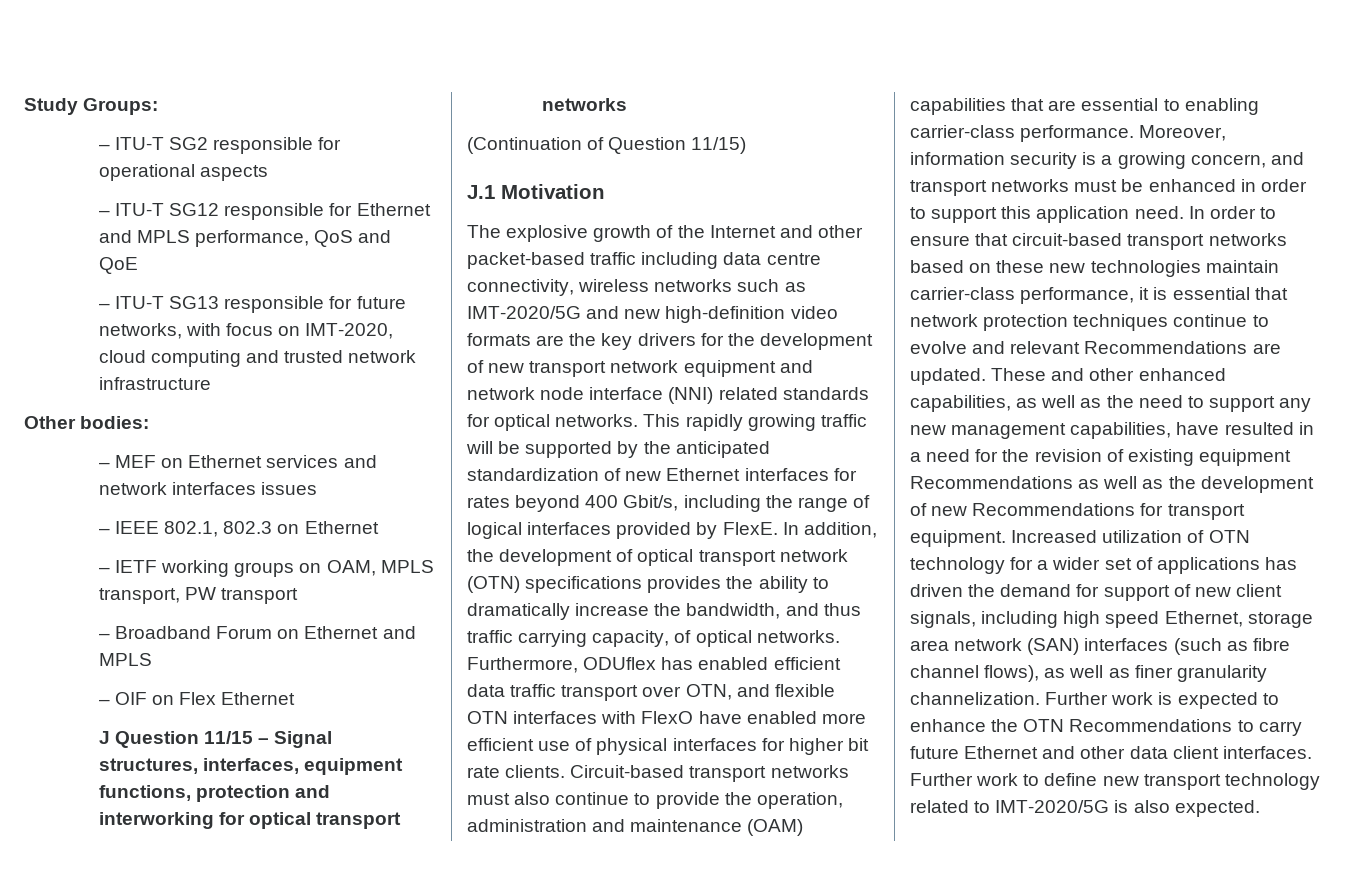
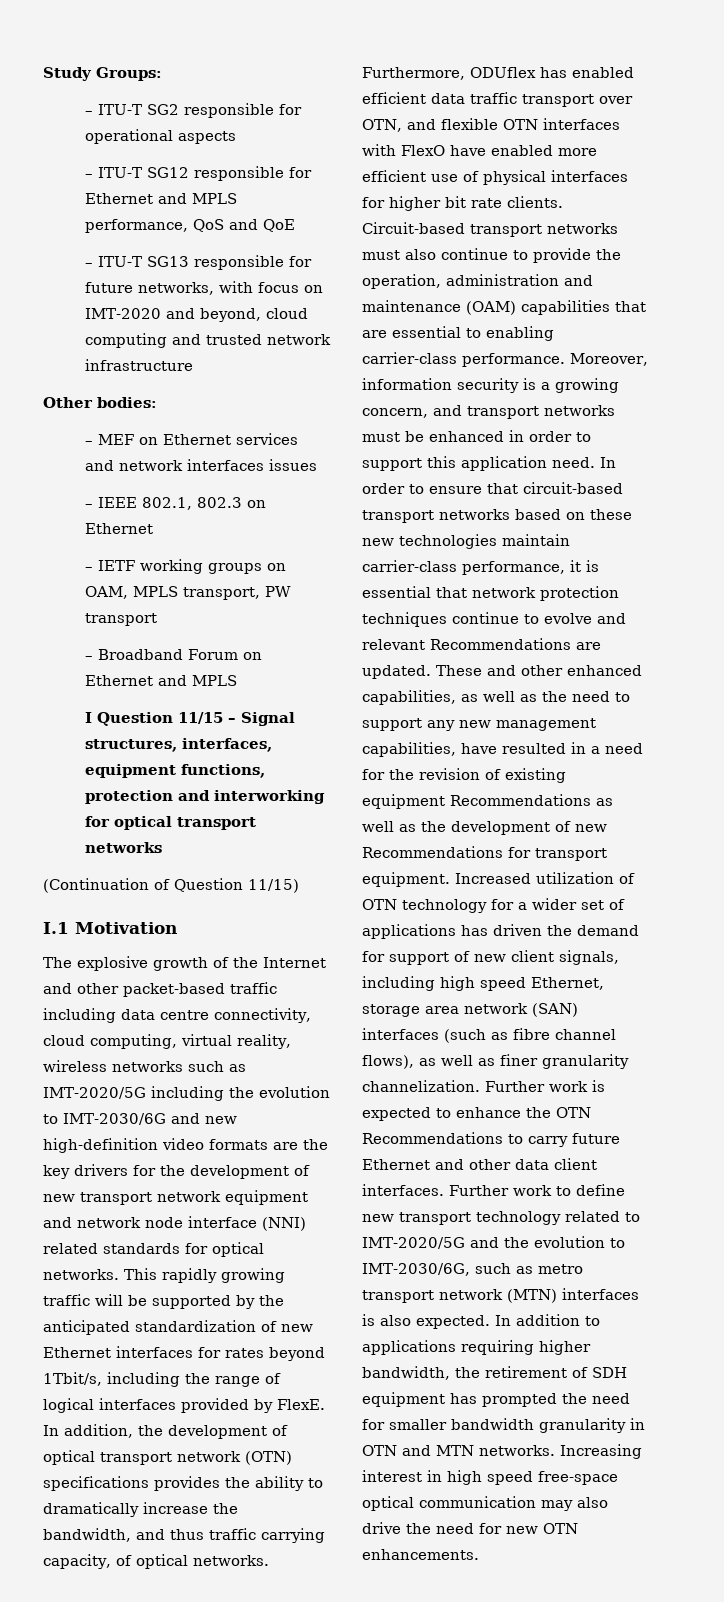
[305,323,394,339] IMT-2020, -> [84,308,261,322] IMT-2020 and beyond,
[98,692,296,705] [98,731,110,744] – OIF on Flex Ethernet // J -> [84,712,92,723] I
[467,185,495,199] J.1 -> [43,922,69,934] I.1
(574, 287) none -> [43,1034,291,1049] cloud computing, virtual reality,
(581, 312) none -> [150,1086,330,1101] [43,1113,166,1125] including the evolution to IMT-2030/6G
[585,495,679,511] 400 Gbit/s, -> [43,1372,102,1386] 1Tbit/s,
[1114,800,1260,817] is also expected. -> [469,1236,625,1248] [362,1263,583,1276] [362,1288,639,1303] [362,1314,600,1329] [362,1340,591,1355] [362,1366,627,1380] [362,1392,630,1407] [362,1418,645,1433] [362,1444,642,1459] [362,1470,618,1485] [362,1496,608,1511] [362,1522,578,1534] [362,1549,479,1560] and the evolution to IMT-2030/6G, such as metro transport network (MTN) interfaces is also expected. In addition to applications requiring higher bandwidth, the retirement of SDH equipment has prompted the need for smaller bandwidth granularity in OTN and MTN networks. Increasing interest in high speed free-space optical communication may also drive the need for new OTN enhancements.

